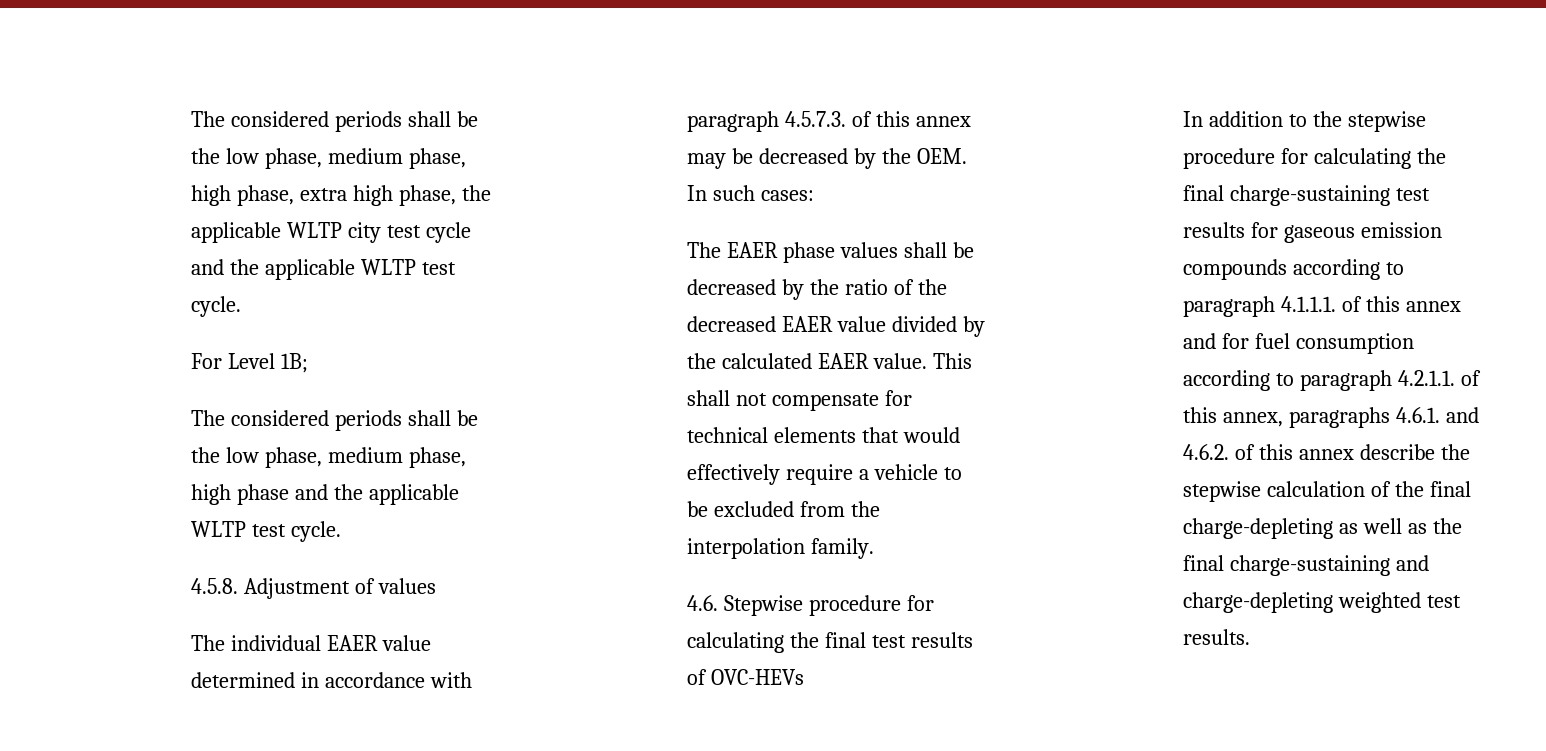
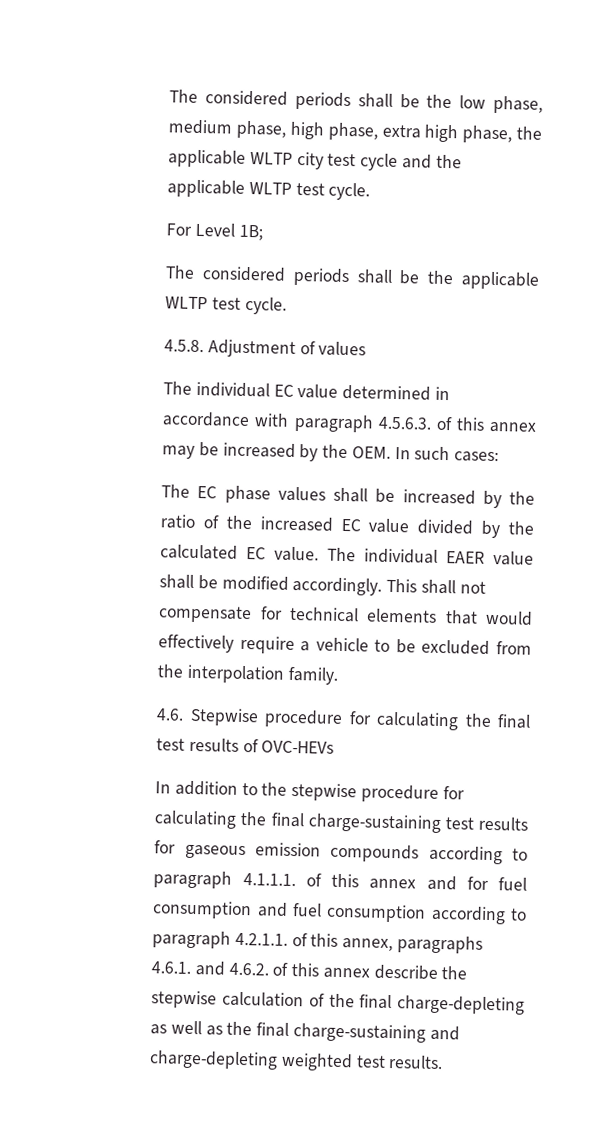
[225,447,466,468] [191,484,363,505] low phase, medium phase, high phase and the -> (455, 277) none
[326,635,378,651] EAER -> [273,384,294,397] EC
[784,111,846,127] 4.5.7.3. -> [377,416,432,430] 4.5.6.3.
[758,148,848,164] decreased -> [222,442,296,458] increased
[726,242,778,258] EAER -> [197,486,218,499] EC
[687,279,776,295] decreased -> [402,489,476,505] increased
[687,316,833,332] decreased EAER -> [259,516,362,532] increased EC
[817,353,927,369] EAER value. -> [246,546,535,566] [159,574,383,596] EC value. The individual EAER value shall be modified accordingly.
(1414, 343) none -> [256,902,427,923] and fuel consumption

